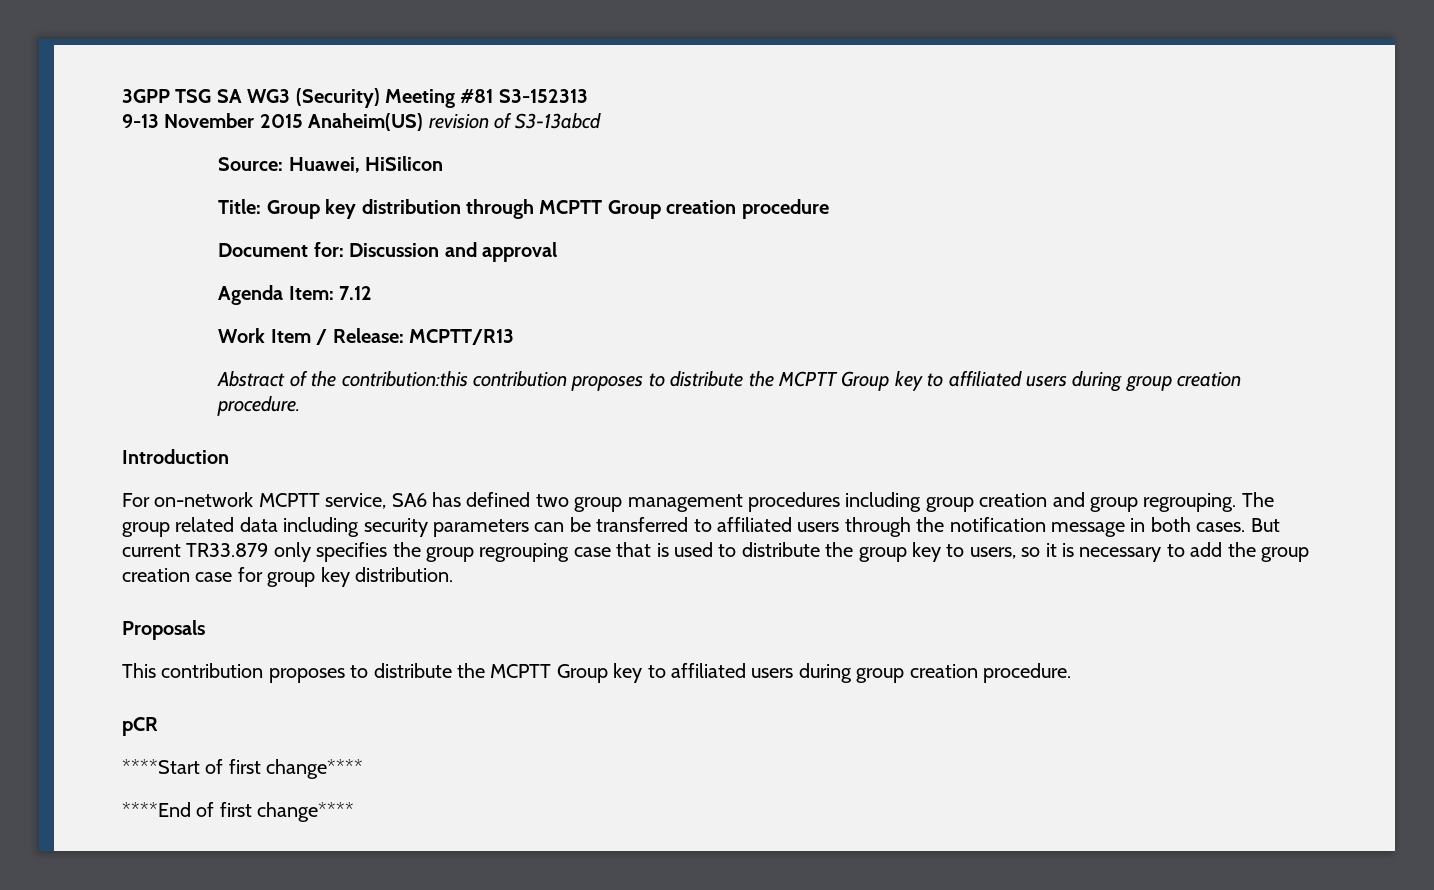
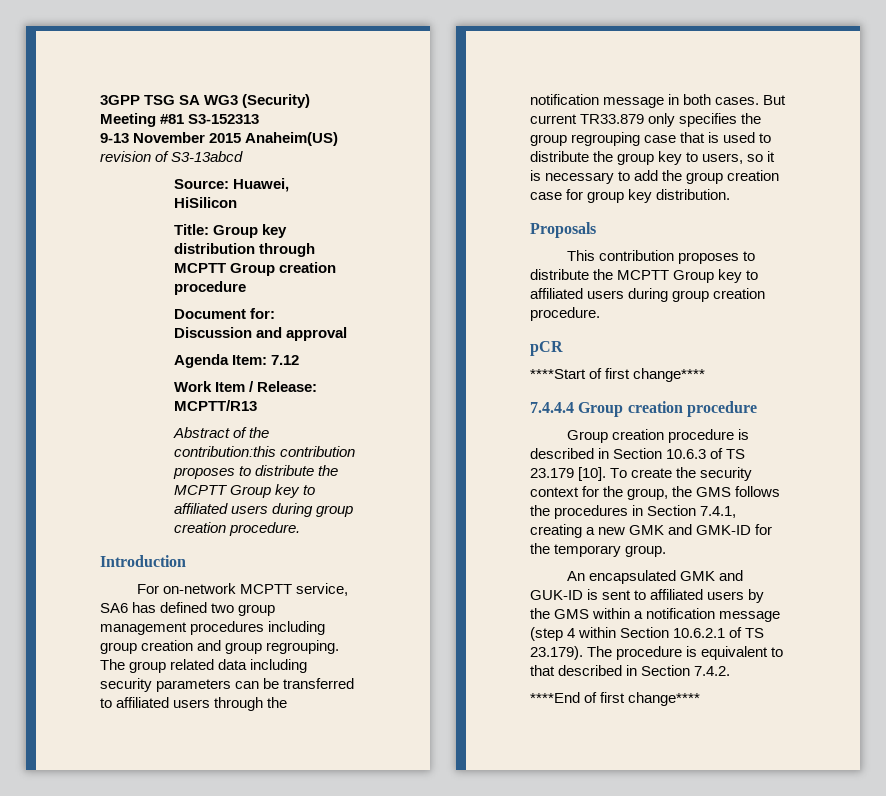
(364, 769) none -> [530,401,757,417] [566,429,750,443] [530,448,746,459] [530,467,753,481] [530,486,781,500] [530,505,737,519] [530,524,773,538] [530,543,667,557] [566,570,744,584] [530,589,765,603] [530,608,781,622] [530,627,765,641] [530,646,784,660] [530,665,731,676] // 7.4.4.4 Group creation procedure // Group creation procedure is described in Section 10.6.3 of TS 23.179 [10]. To create the security context for the group, the GMS follows the procedures in Section 7.4.1, creating a new GMK and GMK-ID for the temporary group. // An encapsulated GMK and GUK-ID is sent to affiliated users by the GMS within a notification message (step 4 within Section 10.6.2.1 of TS 23.179). The procedure is equivalent to that described in Section 7.4.2.

